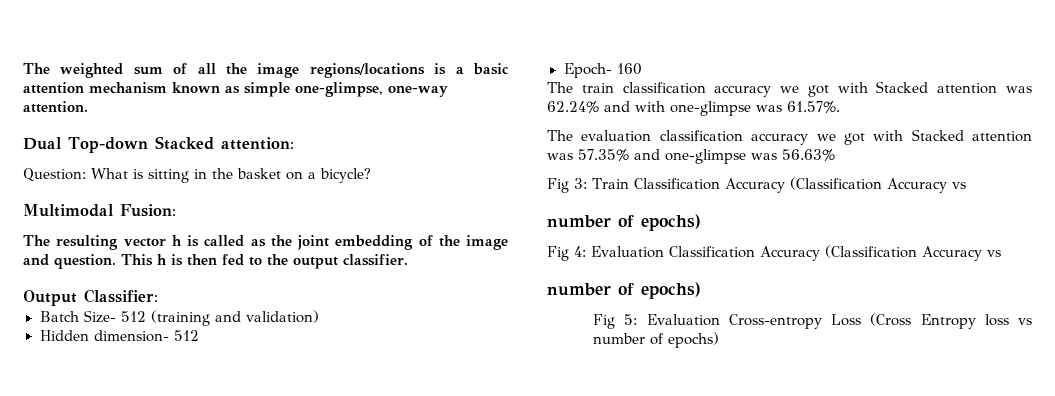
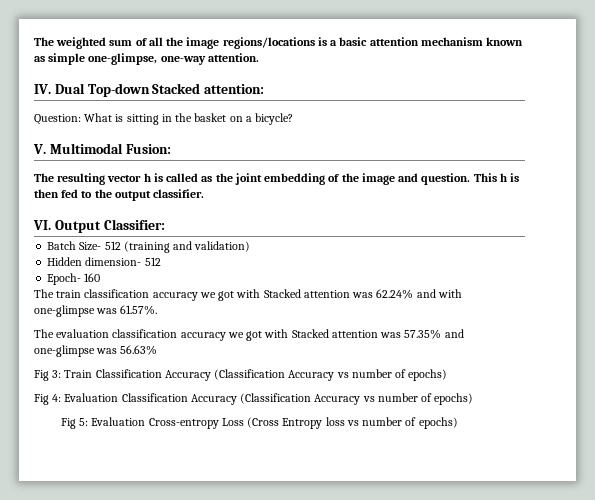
(88, 107) none -> [34,84,51,94] IV.
(371, 175) none -> [33,144,46,154] V.
(408, 260) none -> [33,220,51,230] VI.
(966, 185) // -> (349, 375) none
(1001, 253) // -> (375, 399) none

